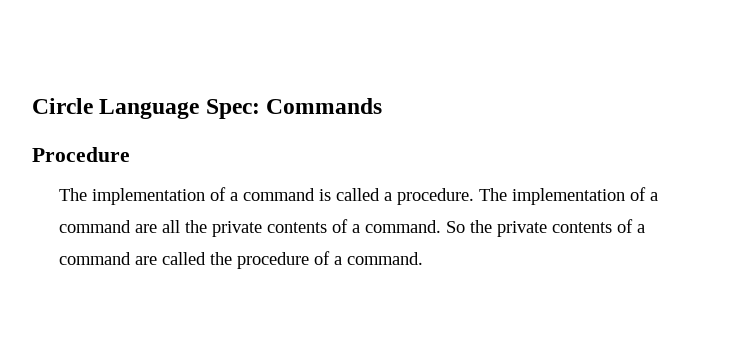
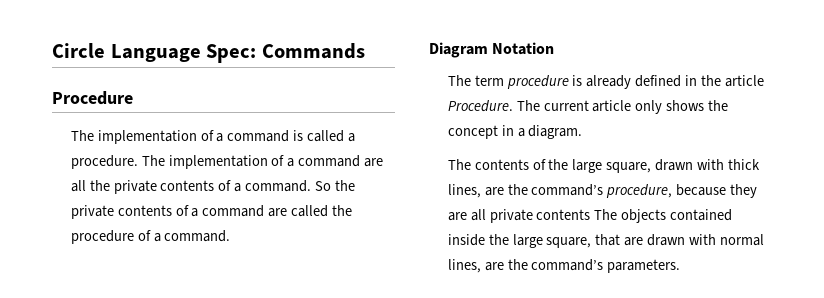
(423, 258) none -> [429,42,555,58] [447,75,765,89] [447,100,729,114] [447,125,583,139] [447,159,761,173] [447,184,758,198] [447,209,733,223] [447,234,765,248] [447,259,681,273] // Diagram Notation // The term procedure is already defined in the article Procedure. The current article only shows the concept in a diagram. // The contents of the large square, drawn with thick lines, are the command’s procedure, because they are all private contents The objects contained inside the large square, that are drawn with normal lines, are the command’s parameters.

